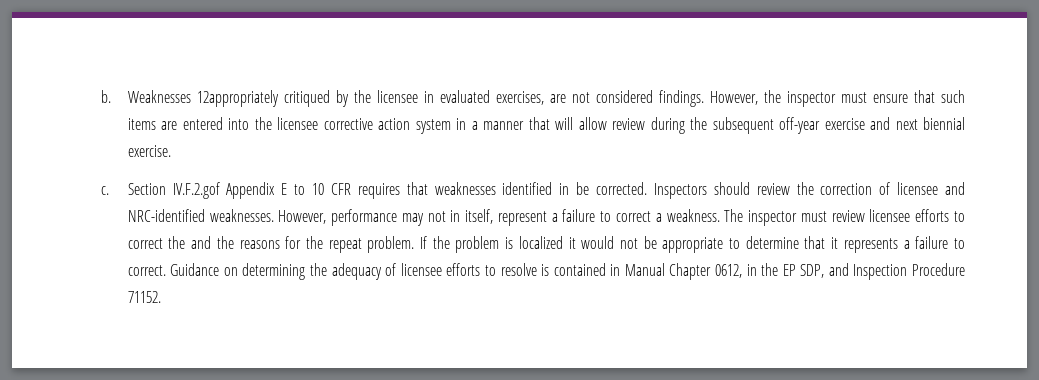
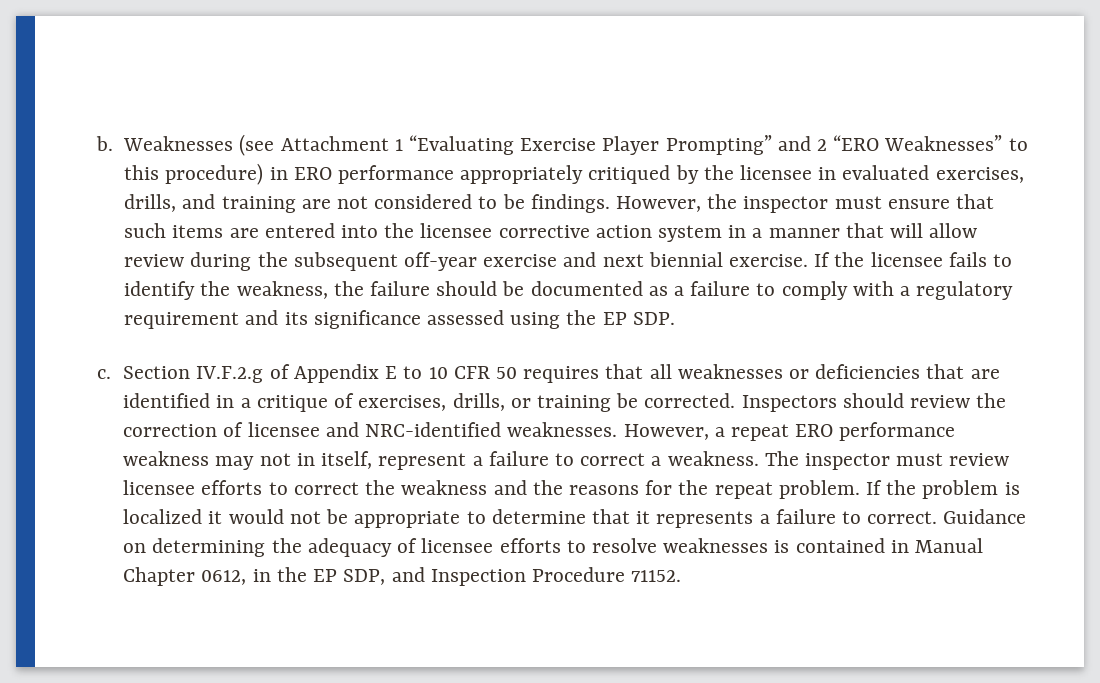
[196,90,279,107] 12appropriately -> [239,134,1028,156] [124,163,584,185] (see Attachment 1 “Evaluating Exercise Player Prompting” and 2 “ERO Weaknesses” to this procedure) in ERO performance appropriately
(544, 98) none -> [124,194,296,213] drills, and training
(653, 96) none -> [478,194,525,209] to be
(171, 151) none -> [814,252,1013,267] [124,281,1014,300] [124,310,675,329] If the licensee fails to identify the weakness, the failure should be documented as a failure to comply with a regulatory requirement and its significance assessed using the EP SDP.
[172,182,220,199] IV.F.2.gof -> [196,364,290,383] IV.F.2.g of
(351, 189) none -> [495,367,517,379] 50
[434,182,570,195] weaknesses identified in -> [649,364,1000,379] [123,393,611,412] all weaknesses or deficiencies that are identified in a critique of exercises, drills, or training
[331,209,398,226] performance -> [714,422,956,441] [123,451,210,466] a repeat ERO performance weakness
(186, 242) none -> [401,480,488,495] weakness
(537, 269) none -> [663,538,769,553] weaknesses

